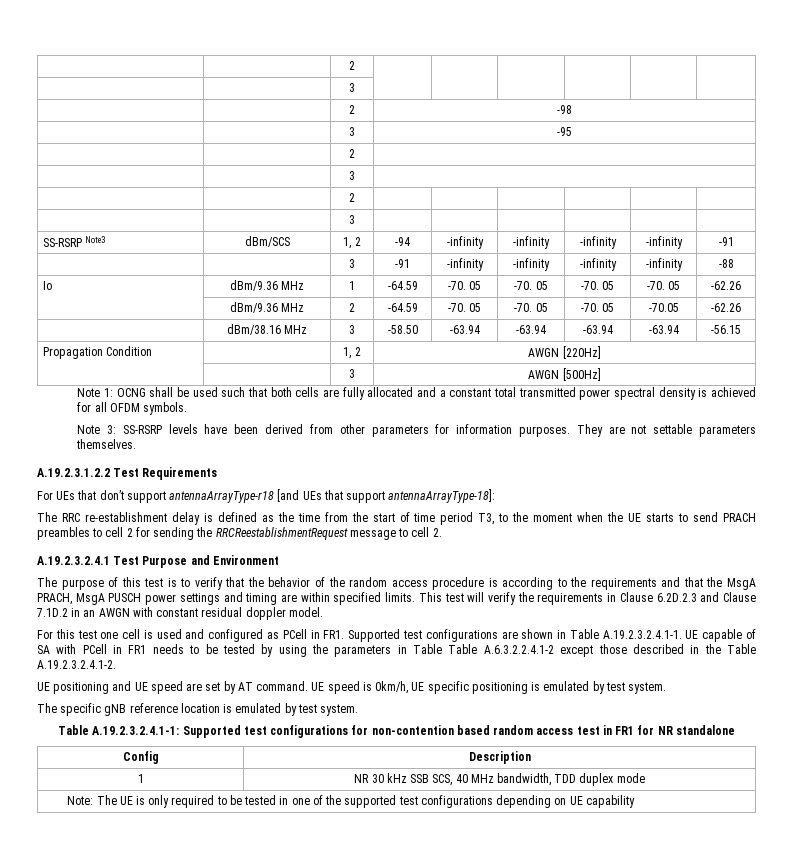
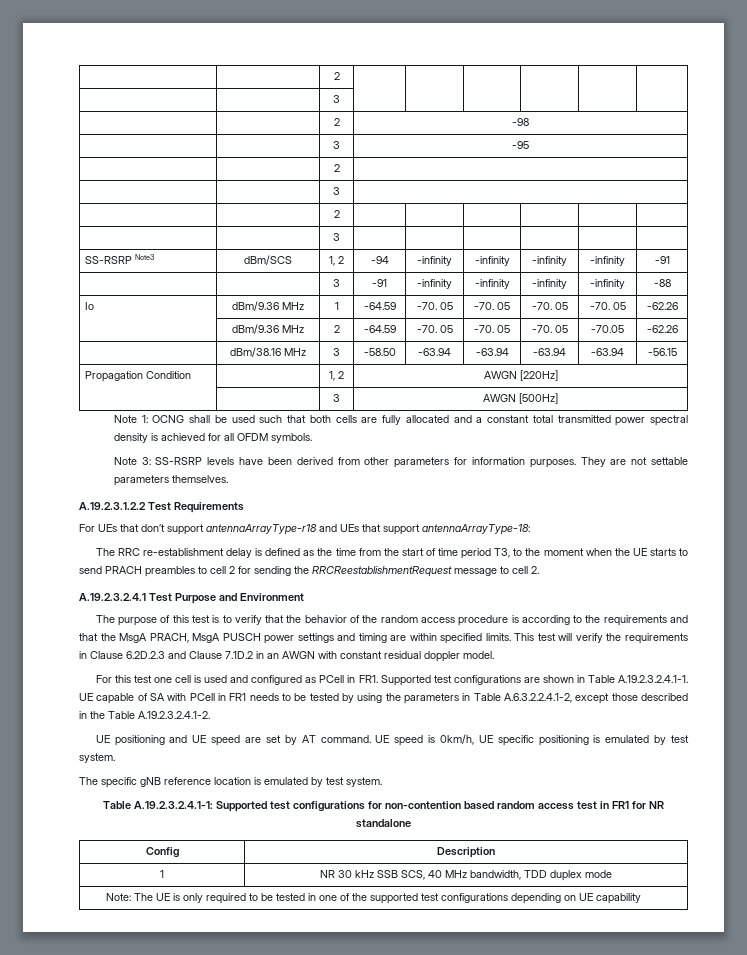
[277,489,300,502] [and -> [319,524,337,532] and
[388,489,496,503] antennaArrayType-18]: -> [422,524,530,535] antennaArrayType-18:
[448,644,554,654] Table A.6.3.2.2.4.1-2 -> [503,693,572,703] A.6.3.2.2.4.1-2,

